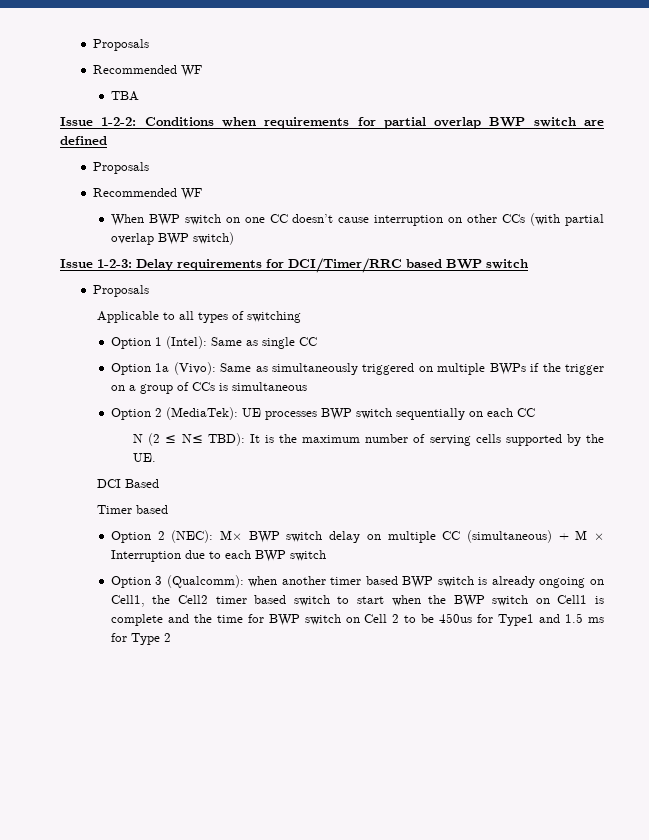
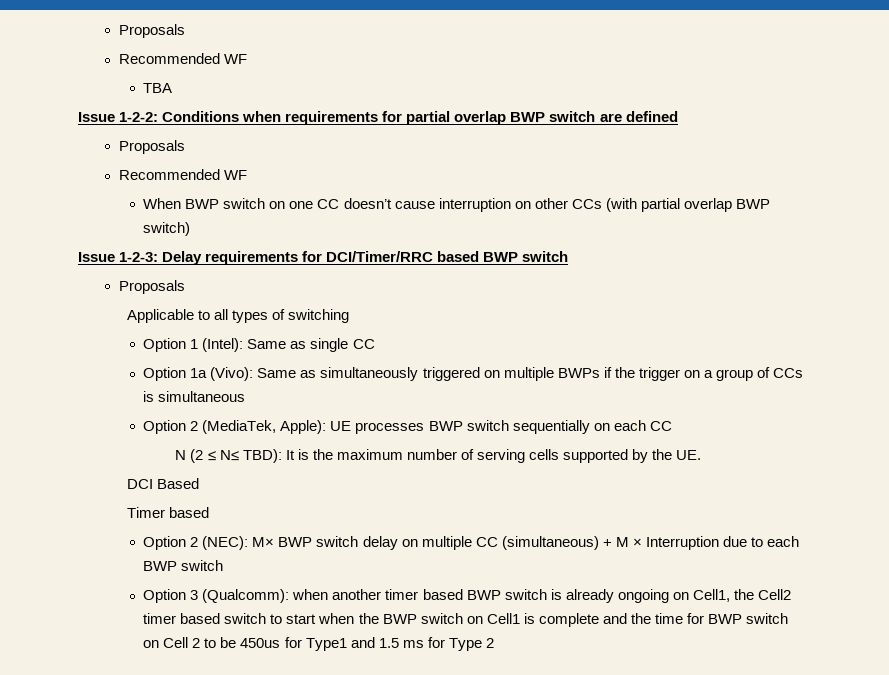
[165,407,238,420] (MediaTek): -> [202,420,327,434] (MediaTek, Apple):

